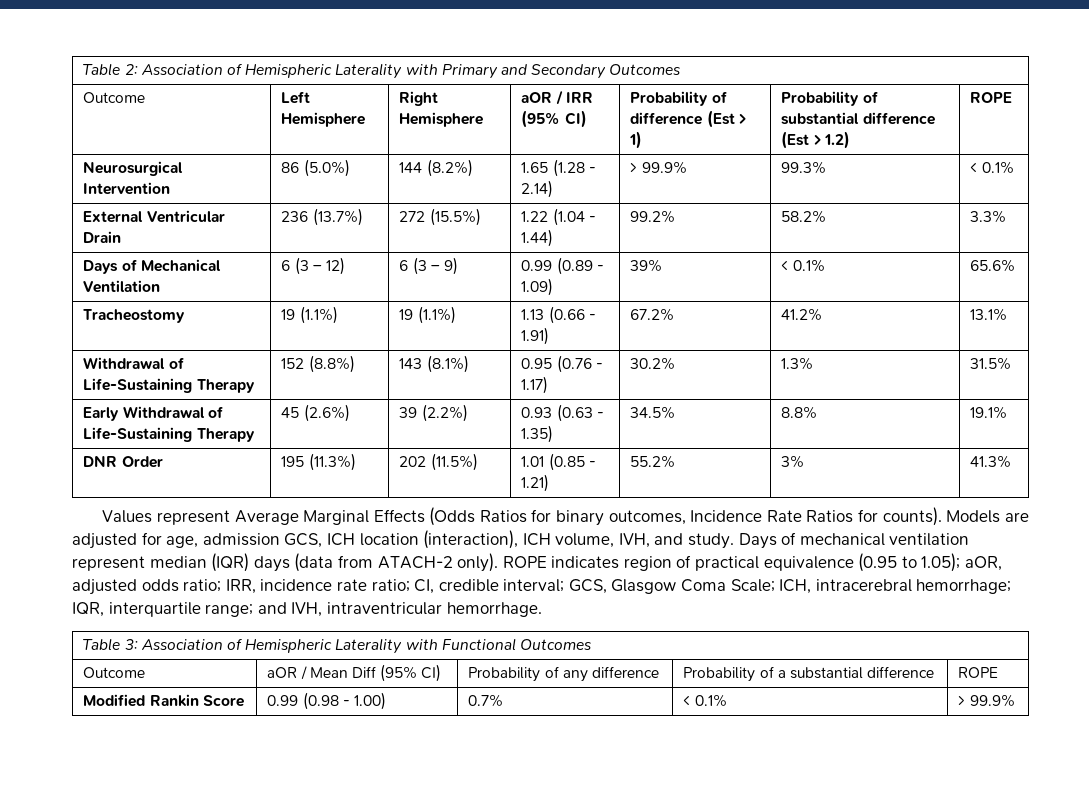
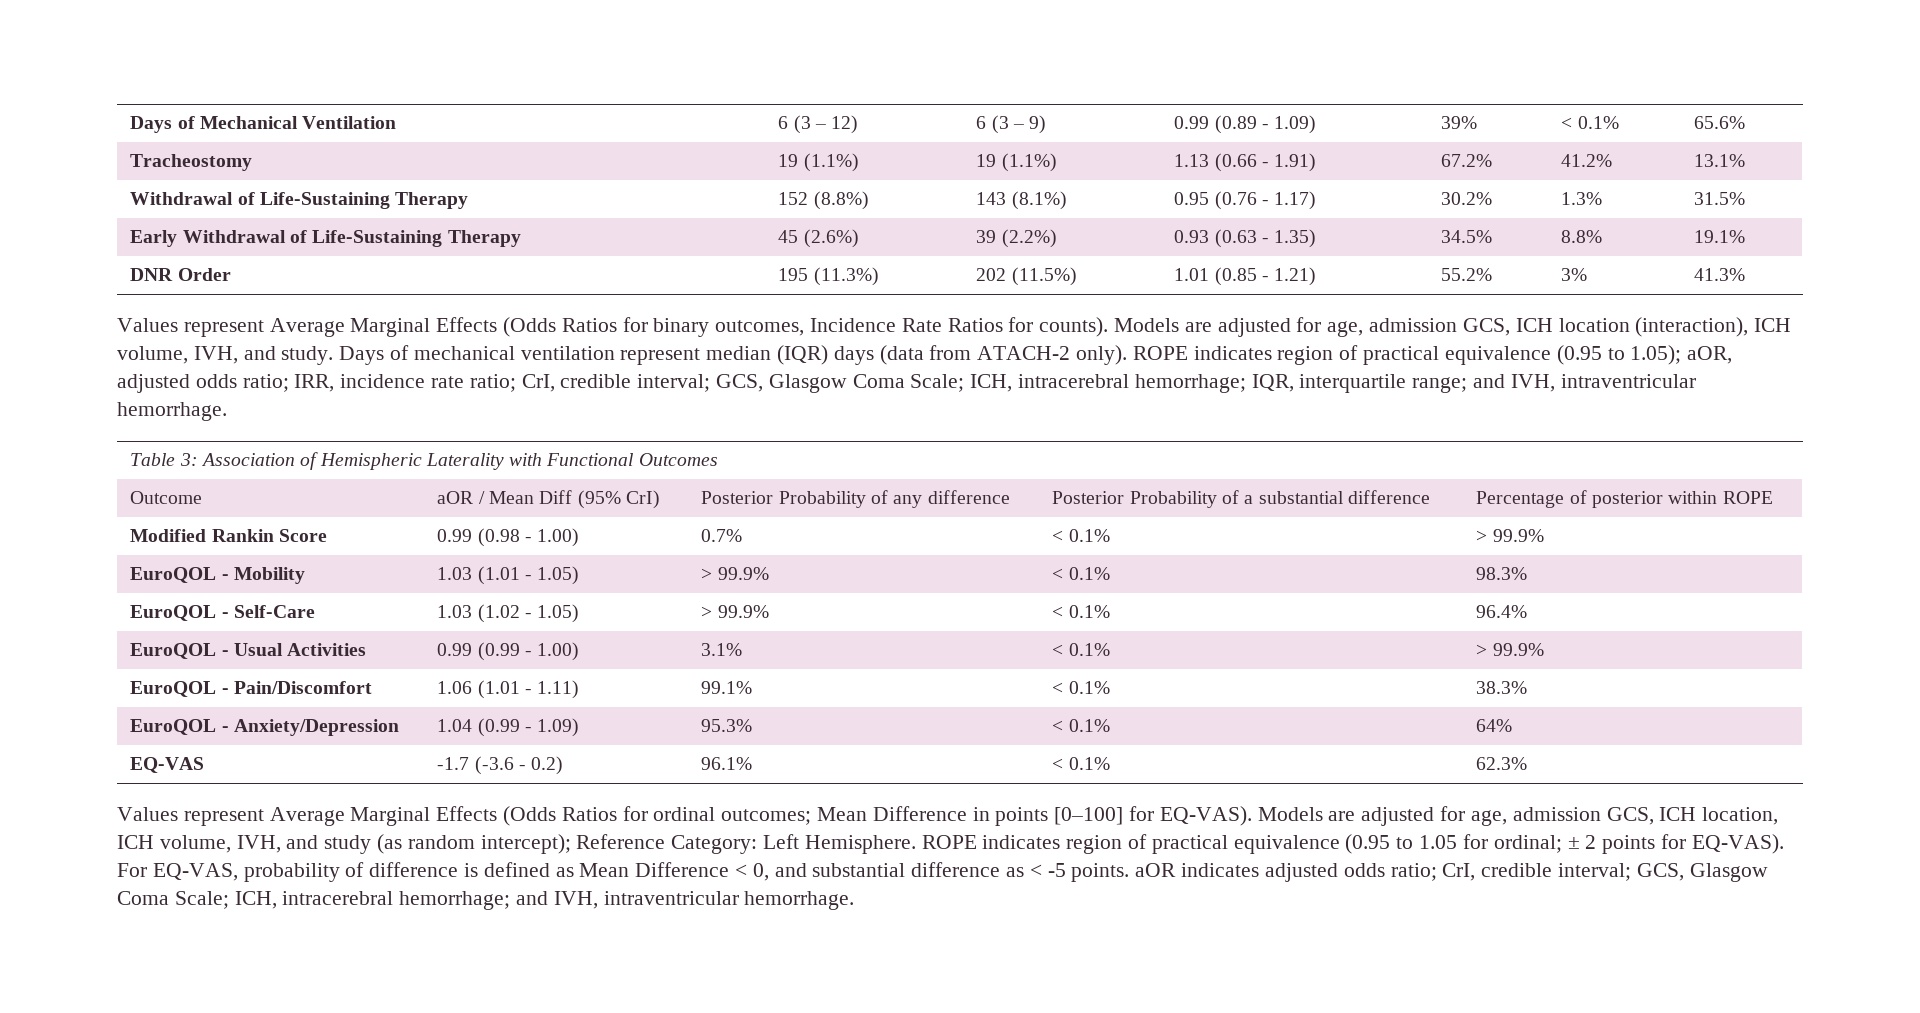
[83,63,682,79] [83,92,146,103] [281,91,311,104] [281,112,366,127] [399,91,439,106] [399,112,484,127] [521,90,593,105] [521,110,587,128] [630,91,727,106] [630,110,746,128] [629,131,643,149] [781,91,878,106] [781,112,935,125] [781,131,850,149] [970,92,1013,103] [83,161,184,176] [83,182,171,195] [281,159,350,177] [399,159,473,177] [521,159,596,177] [521,180,554,198] [630,161,687,174] [781,161,827,174] [970,161,1014,174] [83,210,225,223] [83,231,122,243] [281,208,363,226] [399,208,481,226] [521,208,596,226] [521,229,554,247] [630,210,676,223] [781,210,827,223] [970,210,1007,223] Table 2: Association of Hemispheric Laterality with Primary and Secondary Outcomes // Outcome | Left Hemisphere | Right Hemisphere | aOR / IRR (95% CI) | Probability of difference (Est > 1) | Probability of substantial difference (Est > 1.2) | ROPE // Neurosurgical Intervention | 86 (5.0%) | 144 (8.2%) | 1.65 (1.28 - 2.14) | > 99.9% | 99.3% | < 0.1% // External Ventricular Drain | 236 (13.7%) | 272 (15.5%) | 1.22 (1.04 - 1.44) | 99.2% | 58.2% | 3.3% // -> (130, 124) none
[414,579,435,594] CI, -> [521,374,555,392] CrI,
[421,664,442,682] CI) | -> [625,490,660,509] [701,491,774,504] CrI) | Posterior
(659, 672) none -> [1052,491,1125,504] Posterior
(935, 672) none -> [1476,490,1718,508] Percentage of posterior within
(1015, 700) none -> [130,567,305,584] [437,566,580,585] [701,567,769,580] [1052,567,1110,580] [1476,567,1528,580] [130,605,315,621] [437,604,580,623] [701,605,769,618] [1052,605,1110,618] [1476,605,1528,618] [130,643,367,659] [437,642,580,661] [701,643,743,656] [1052,643,1110,656] [1476,643,1544,656] [130,681,372,697] [437,680,580,699] [701,681,753,694] [1052,681,1110,694] [1476,681,1528,694] [130,719,399,736] [437,718,580,737] [701,719,753,732] [1052,719,1110,732] [1476,719,1513,732] [130,757,205,773] [437,756,564,775] [701,757,753,770] [1052,757,1110,770] [1476,757,1528,770] [117,806,1779,826] [117,834,1784,854] [117,862,1768,882] [117,891,855,910] // EuroQOL - Mobility | 1.03 (1.01 - 1.05) | > 99.9% | < 0.1% | 98.3% // EuroQOL - Self-Care | 1.03 (1.02 - 1.05) | > 99.9% | < 0.1% | 96.4% // EuroQOL - Usual Activities | 0.99 (0.99 - 1.00) | 3.1% | < 0.1% | > 99.9% // EuroQOL - Pain/Discomfort | 1.06 (1.01 - 1.11) | 99.1% | < 0.1% | 38.3% // EuroQOL - Anxiety/Depression | 1.04 (0.99 - 1.09) | 95.3% | < 0.1% | 64% // EQ-VAS | -1.7 (-3.6 - 0.2) | 96.1% | < 0.1% | 62.3% // Values represent Average Marginal Effects (Odds Ratios for ordinal outcomes; Mean Difference in points [0–100] for EQ-VAS). Models are adjusted for age, admission GCS, ICH location, ICH volume, IVH, and study (as random intercept); Reference Category: Left Hemisphere. ROPE indicates region of practical equivalence (0.95 to 1.05 for ordinal; ± 2 points for EQ-VAS). For EQ-VAS, probability of difference is defined as Mean Difference < 0, and substantial difference as < -5 points. aOR indicates adjusted odds ratio; CrI, credible interval; GCS, Glasgow Coma Scale; ICH, intracerebral hemorrhage; and IVH, intraventricular hemorrhage.

